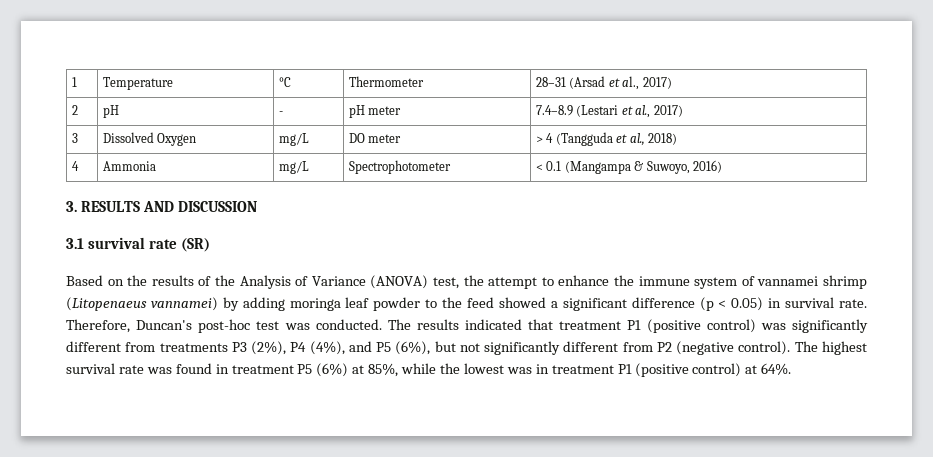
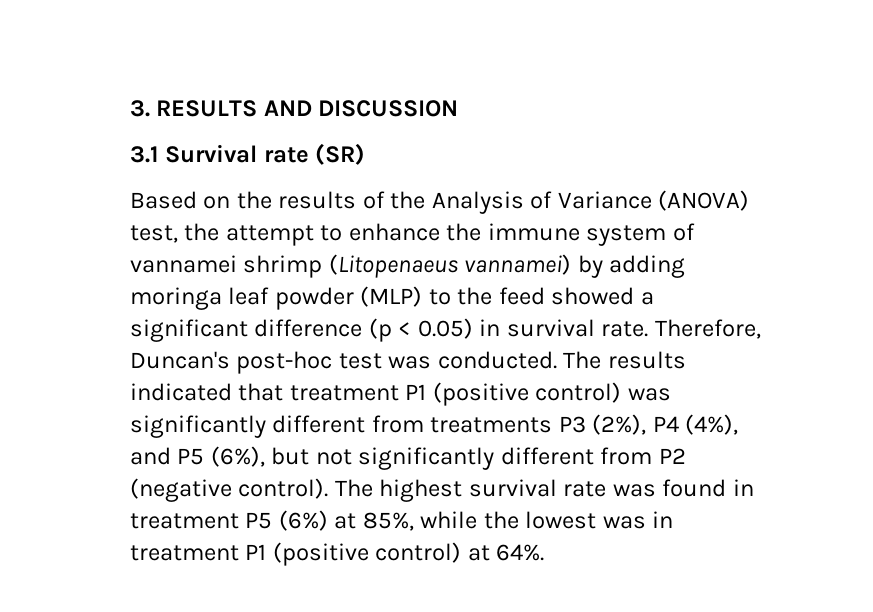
[71,77,77,87] [102,77,173,90] [278,77,291,87] [348,76,424,87] [535,76,672,90] [71,105,78,115] [102,105,119,118] [278,111,283,115] [348,105,402,118] [535,105,683,118] [71,133,78,143] [102,132,197,146] [278,133,309,146] [348,133,402,143] [535,132,678,146] [71,161,79,171] [102,161,156,171] [278,161,309,174] [348,160,451,174] [535,160,723,174] 1 | Temperature | °C | Thermometer | 28–31 (Arsad et al., 2017) // 2 | pH | - | pH meter | 7.4–8.9 (Lestari et al., 2017) // 3 | Dissolved Oxygen | mg/L | DO meter | > 4 (Tangguda et al., 2018) // 4 | Ammonia | mg/L | Spectrophotometer | < 0.1 (Mangampa & Suwoyo, 2016) // -> (130, 108) none
[87,237,145,249] survival -> [165,144,258,163] Survival
(421, 304) none -> [360,286,423,307] (MLP)

